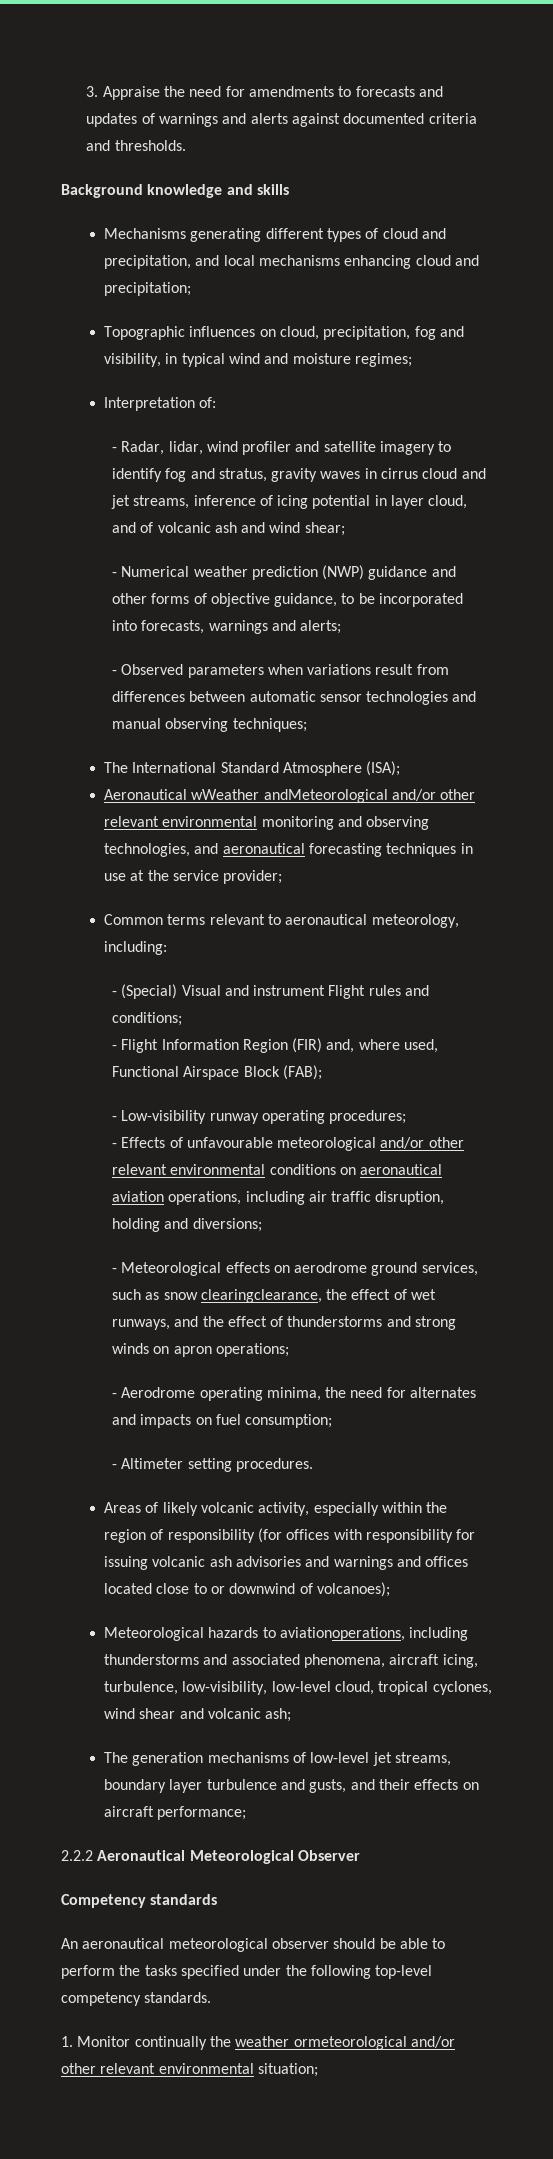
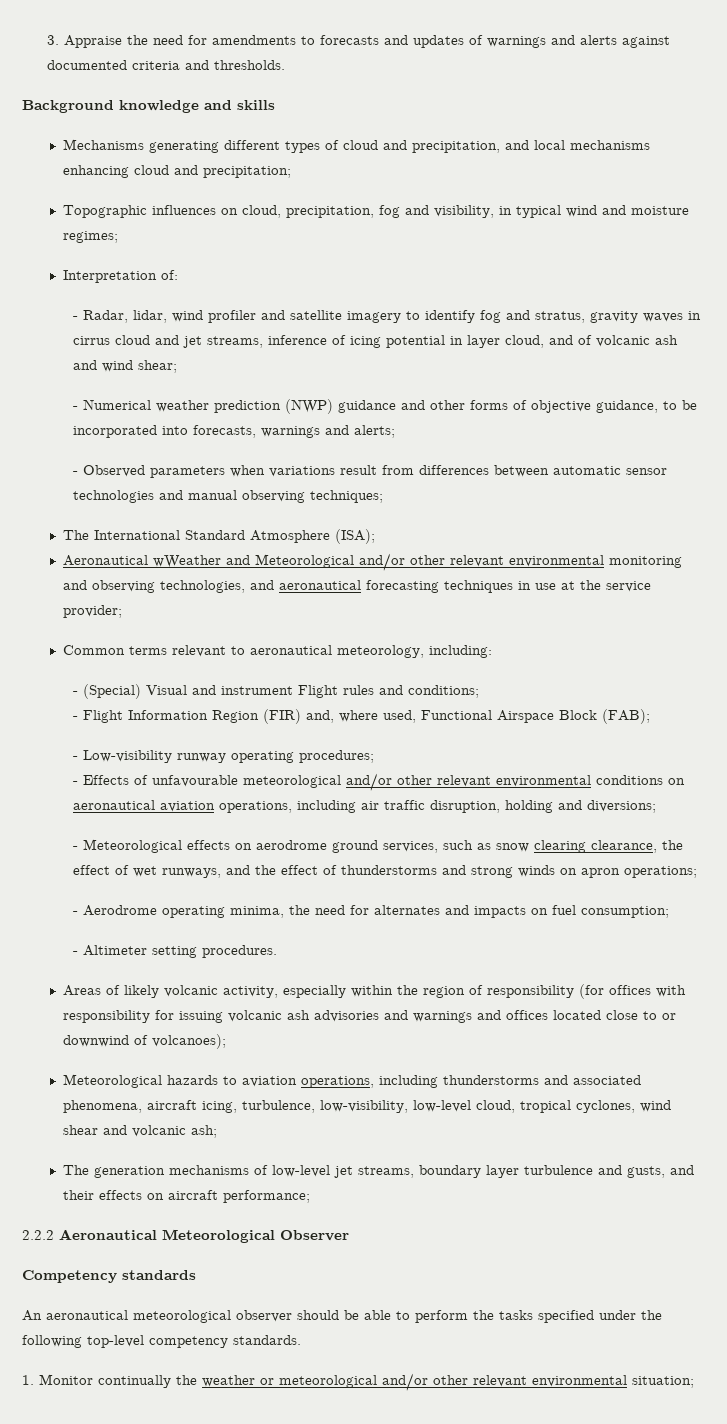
[263,789,388,803] andMeteorological -> [226,554,355,568] and Meteorological
[200,1289,322,1303] clearingclearance, -> [533,840,657,853] clearing clearance,
[280,1627,406,1641] aviationoperations, -> [242,1076,375,1088] aviation operations,
[293,2036,407,2050] ormeteorological -> [260,1375,377,1388] or meteorological

